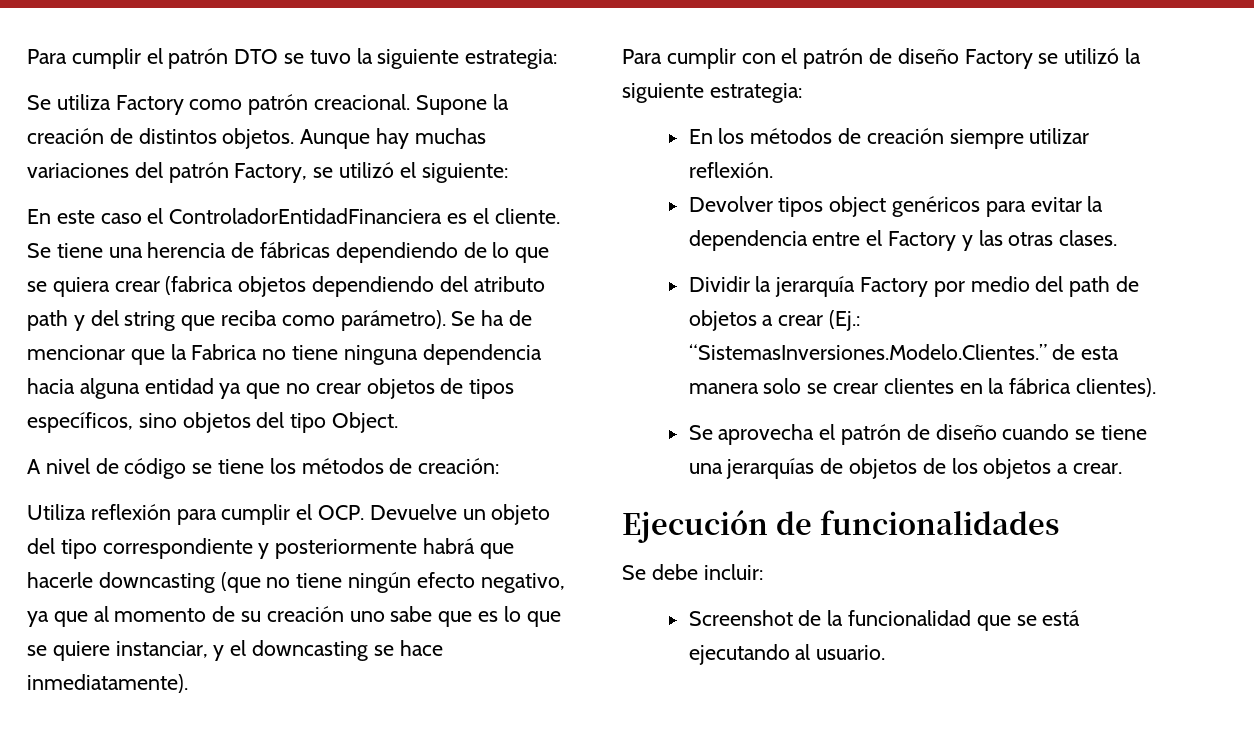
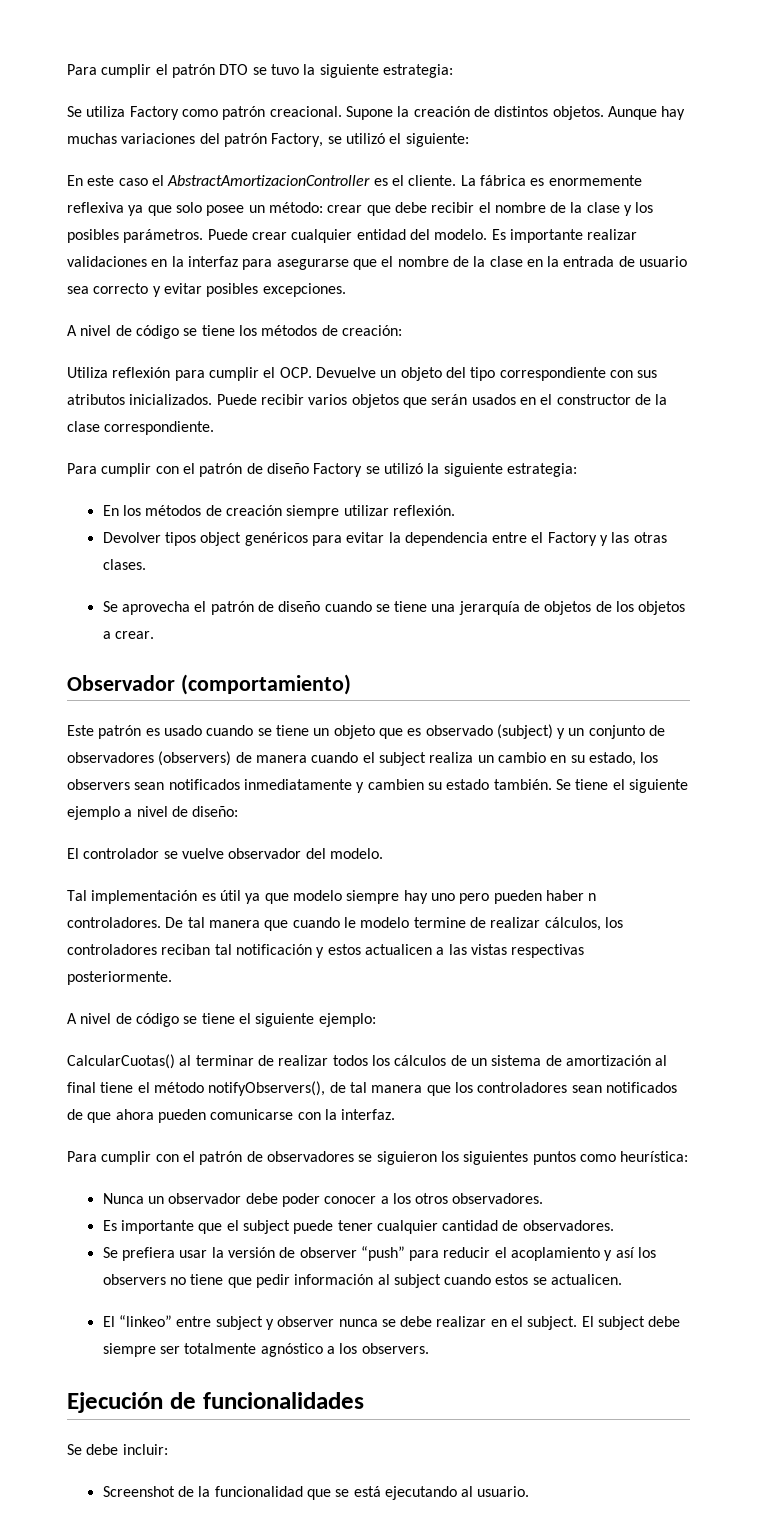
[169,208,443,224] ControladorEntidadFinanciera -> [167,175,371,186] AbstractAmortizacionController
[27,242,550,263] [27,276,545,297] [27,310,533,331] [27,344,542,365] [27,378,515,399] [27,412,399,433] Se tiene una herencia de fábricas dependiendo de lo que se quiera crear (fabrica objetos dependiendo del atributo path y del string que reciba como parámetro). Se ha de mencionar que la Fabrica no tiene ninguna dependencia hacia alguna entidad ya que no crear objetos de tipos específicos, sino objetos del tipo Object. -> [460,175,642,186] [67,202,654,216] [67,229,638,243] [67,256,688,270] [67,283,346,297] La fábrica es enormemente reflexiva ya que solo posee un método: crear que debe recibir el nombre de la clase y los posibles parámetros. Puede crear cualquier entidad del modelo. Es importante realizar validaciones en la interfaz para asegurarse que el nombre de la clase en la entrada de usuario sea correcto y evitar posibles excepciones.
[258,538,514,559] [27,572,565,593] [27,606,561,627] [27,640,443,661] [27,674,188,693] y posteriormente habrá que hacerle downcasting (que no tiene ningún efecto negativo, ya que al momento de su creación uno sabe que es lo que se quiere instanciar, y el downcasting se hace inmediatamente). -> [609,370,658,378] [67,394,668,408] [67,421,215,435] con sus atributos inicializados. Puede recibir varios objetos que serán usados en el constructor de la clase correspondiente.
[688,276,1139,297] [688,310,860,331] [688,344,1120,360] [688,378,1156,397] // Dividir la jerarquía Factory por medio del path de objetos a crear (Ej.: “SistemasInversiones.Modelo.Clientes.” de esta manera solo se crear clientes en la fábrica clientes). -> (146, 564) none
[726,458,815,479] jerarquías -> [458,601,520,615] jerarquía
(1122, 468) none -> [67,674,351,695] [67,724,666,739] [67,751,659,766] [67,779,688,793] [67,806,239,820] [67,848,383,859] [67,890,597,904] [67,917,623,931] [67,944,585,958] [67,971,172,985] [67,1013,376,1027] [67,1054,668,1069] [67,1081,677,1096] [67,1109,396,1123] [67,1151,689,1165] [102,1193,544,1207] [102,1220,614,1234] [102,1246,657,1261] [102,1274,623,1288] [102,1315,681,1330] [102,1343,429,1357] // Observador (comportamiento) // Este patrón es usado cuando se tiene un objeto que es observado (subject) y un conjunto de observadores (observers) de manera cuando el subject realiza un cambio en su estado, los observers sean notificados inmediatamente y cambien su estado también. Se tiene el siguiente ejemplo a nivel de diseño: // El controlador se vuelve observador del modelo. // Tal implementación es útil ya que modelo siempre hay uno pero pueden haber n controladores. De tal manera que cuando le modelo termine de realizar cálculos, los controladores reciban tal notificación y estos actualicen a las vistas respectivas posteriormente. // A nivel de código se tiene el siguiente ejemplo: // CalcularCuotas() al terminar de realizar todos los cálculos de un sistema de amortización al final tiene el método notifyObservers(), de tal manera que los controladores sean notificados de que ahora pueden comunicarse con la interfaz. // Para cumplir con el patrón de observadores se siguieron los siguientes puntos como heurística: // Nunca un observador debe poder conocer a los otros observadores. // Es importante que el subject puede tener cualquier cantidad de observadores. // Se prefiera usar la versión de observer “push” para reducir el acoplamiento y así los observers no tiene que pedir información al subject cuando estos se actualicen. // El “linkeo” entre subject y observer nunca se debe realizar en el subject. El subject debe siempre ser totalmente agnóstico a los observers.

